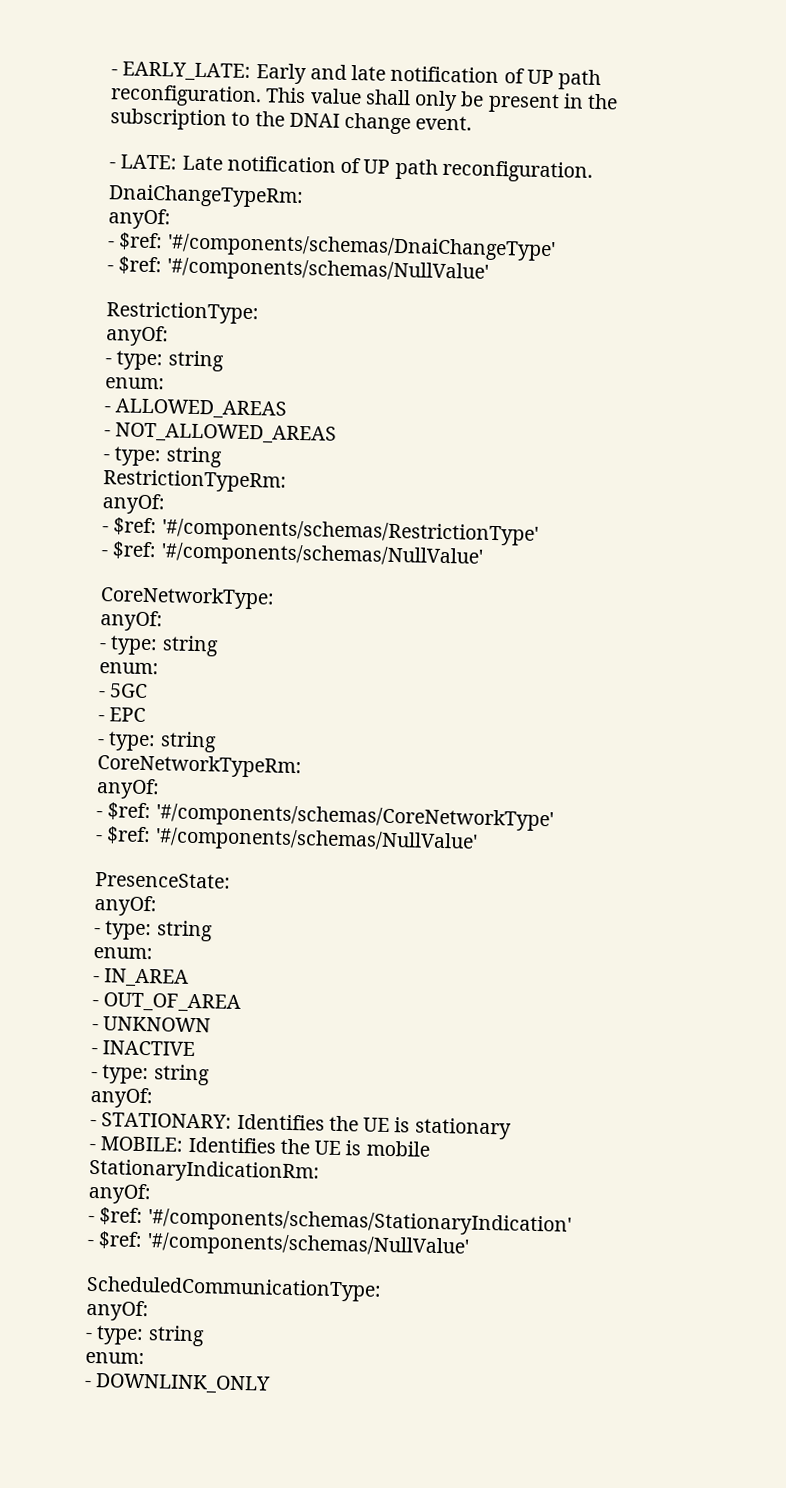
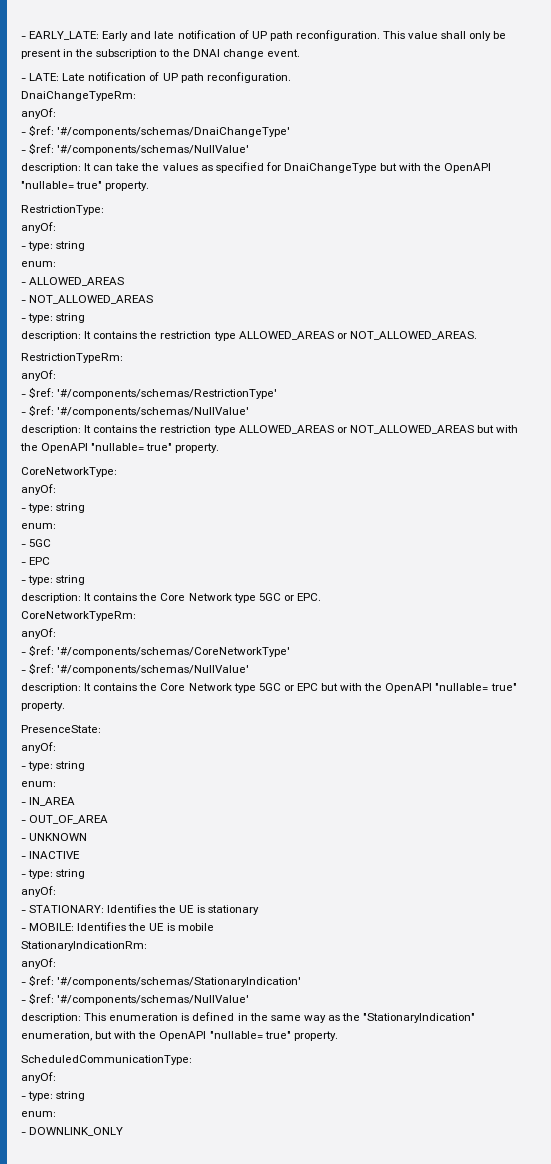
(489, 270) none -> [21,162,492,173] [21,181,150,191] // description: It can take the values as specified for DnaiChangeType but with the OpenAPI "nullable= true" property.
(222, 457) none -> [21,331,477,341] // description: It contains the restriction type ALLOWED_AREAS or NOT_ALLOWED_AREAS.
(483, 555) none -> [21,425,519,435] [20,443,220,453] // description: It contains the restriction type ALLOWED_AREAS or NOT_ALLOWED_AREAS but with the OpenAPI "nullable= true" property.
(217, 742) none -> [21,593,321,603] // description: It contains the Core Network type 5GC or EPC.
(478, 840) none -> [21,683,517,693] [21,701,65,711] // description: It contains the Core Network type 5GC or EPC but with the OpenAPI "nullable= true" property.
(470, 1245) none -> [21,1012,476,1023] [21,1031,338,1041] // description: This enumeration is defined in the same way as the "StationaryIndication" enumeration, but with the OpenAPI "nullable= true" property.

